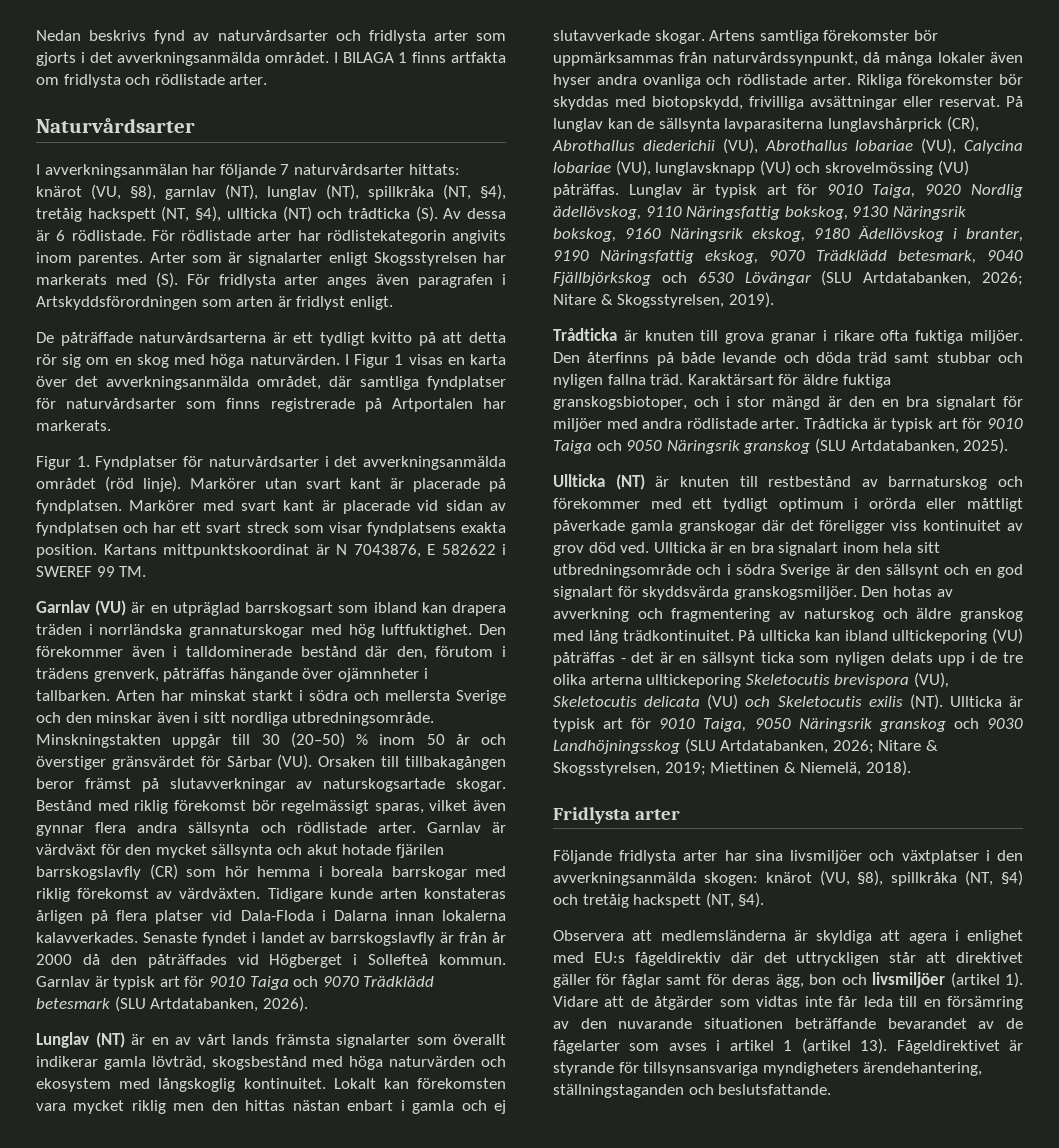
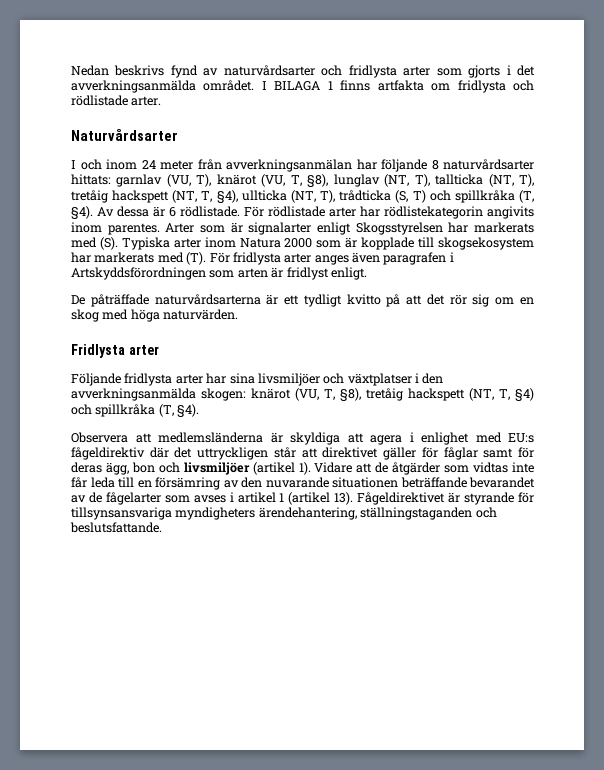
(40, 169) none -> [80,159,222,170] och inom 24 meter från
[280,164,290,175] 7 -> [431,160,439,170] 8
[36,184,506,200] [36,206,190,222] knärot (VU, §8), garnlav (NT), lunglav (NT), spillkråka (NT, §4), tretåig hackspett (NT, -> [116,174,534,188] [71,190,213,203] garnlav (VU, T), knärot (VU, T, §8), lunglav (NT, T), tallticka (NT, T), tretåig hackspett (NT, T,
[282,206,438,222] (NT) och trådticka (S). -> [290,190,534,203] [71,206,93,220] (NT, T), trådticka (S, T) och spillkråka (T, §4).
(178, 280) none -> [121,237,535,250] [71,252,207,265] Typiska arter inom Natura 2000 som är kopplade till skogsekosystem har markerats med (T).
[468,332,506,343] detta -> [426,294,445,305] det
[344,354,506,368] [36,376,506,390] [36,398,507,412] [36,420,111,431] [36,456,507,470] [36,476,506,492] [36,500,506,514] [36,522,506,536] [36,544,506,558] [36,566,147,577] [36,600,507,616] [36,624,507,638] [36,646,506,660] [36,668,428,682] [36,690,506,704] [36,712,435,726] [36,732,507,748] [36,754,506,770] [36,778,506,792] [36,800,506,814] [36,822,506,836] [36,844,444,858] [36,864,506,880] [36,888,507,902] [36,910,506,924] [36,932,507,946] [36,954,506,968] [36,976,435,990] [36,996,308,1012] [36,1032,506,1048] [36,1056,506,1070] [36,1078,507,1092] [36,1100,506,1114] [553,30,938,44] [553,52,1023,66] [553,74,1023,88] [553,96,1023,110] [553,116,979,132] [552,138,1023,154] [553,160,969,176] [553,184,1023,198] [553,206,966,220] [553,226,1023,242] [553,250,1023,264] [553,270,1023,286] [553,292,774,308] [553,328,1023,344] [553,352,1023,366] [553,374,891,388] [553,396,1024,410] [553,418,1024,432] [553,438,1009,454] [553,474,1023,490] [553,498,1023,512] [553,520,1023,534] [553,542,940,556] [553,564,1023,578] [553,586,953,600] [553,608,1023,622] [553,628,1023,644] [553,652,1024,666] [553,672,949,688] [553,694,1023,710] [553,718,1023,732] [553,738,938,754] [553,760,911,776] I Figur 1 visas en karta över det avverkningsanmälda området, där samtliga fyndplatser för naturvårdsarter som finns registrerade på Artportalen har markerats. // Figur 1. Fyndplatser för naturvårdsarter i det avverkningsanmälda området (röd linje). Markörer utan svart kant är placerade på fyndplatsen. Markörer med svart kant är placerade vid sidan av fyndplatsen och har ett svart streck som visar fyndplatsens exakta position. Kartans mittpunktskoordinat är N 7043876, E 582622 i SWEREF 99 TM. // Garnlav (VU) är en utpräglad barrskogsart som ibland kan drapera träden i norrländska grannaturskogar med hög luftfuktighet. Den förekommer även i talldominerade bestånd där den, förutom i trädens grenverk, påträffas hängande över ojämnheter i tallbarken. Arten har minskat starkt i södra och mellersta Sverige och den minskar även i sitt nordliga utbredningsområde. Minskningstakten uppgår till 30 (20–50) % inom 50 år och överstiger gränsvärdet för Sårbar (VU). Orsaken till tillbakagången beror främst på slutavverkningar av naturskogsartade skogar. Bestånd med riklig förekomst bör regelmässigt sparas, vilket även gynnar flera andra sällsynta och rödlistade arter. Garnlav är värdväxt för den mycket sällsynta och akut hotade fjärilen barrskogslavfly (CR) som hör hemma i boreala barrskogar med riklig förekomst av värdväxten. Tidigare kunde arten konstateras årligen på flera platser vid Dala-Floda i Dalarna innan lokalerna kalavverkades. Senaste fyndet i landet av barrskogslavfly är från år 2000 då den påträffades vid Högberget i Sollefteå kommun. Garnlav är typisk art för 9010 Taiga och 9070 Trädklädd betesmark (SLU Artdatabanken, 2026). // Lunglav (NT) är en av vårt lands främsta signalarter som överallt indikerar gamla lövträd, skogsbestånd med höga naturvärden och ekosystem med långskoglig kontinuitet. Lokalt kan förekomsten vara mycket riklig men den hittas nästan enbart i gamla och ej slutavverkade skogar. Artens samtliga förekomster bör uppmärksammas från naturvårdssynpunkt, då många lokaler även hyser andra ovanliga och rödlistade arter. Rikliga förekomster bör skyddas med biotopskydd, frivilliga avsättningar eller reservat. På lunglav kan de sällsynta lavparasiterna lunglavshårprick (CR), Abrothallus diederichii (VU), Abrothallus lobariae (VU), Calycina lobariae (VU), lunglavsknapp (VU) och skrovelmössing (VU) påträffas. Lunglav är typisk art för 9010 Taiga, 9020 Nordlig ädellövskog, 9110 Näringsfattig bokskog, 9130 Näringsrik bokskog, 9160 Näringsrik ekskog, 9180 Ädellövskog i branter, 9190 Näringsfattig ekskog, 9070 Trädklädd betesmark, 9040 Fjällbjörkskog och 6530 Lövängar (SLU Artdatabanken, 2026; Nitare & Skogsstyrelsen, 2019). // Trådticka är knuten till grova granar i rikare ofta fuktiga miljöer. Den återfinns på både levande och döda träd samt stubbar och nyligen fallna träd. Karaktärsart för äldre fuktiga granskogsbiotoper, och i stor mängd är den en bra signalart för miljöer med andra rödlistade arter. Trådticka är typisk art för 9010 Taiga och 9050 Näringsrik granskog (SLU Artdatabanken, 2025). // Ullticka (NT) är knuten till restbestånd av barrnaturskog och förekommer med ett tydligt optimum i orörda eller måttligt påverkade gamla granskogar där det föreligger viss kontinuitet av grov död ved. Ullticka är en bra signalart inom hela sitt utbredningsområde och i södra Sverige är den sällsynt och en god signalart för skyddsvärda granskogsmiljöer. Den hotas av avverkning och fragmentering av naturskog och äldre granskog med lång trädkontinuitet. På ullticka kan ibland ulltickeporing (VU) påträffas - det är en sällsynt ticka som nyligen delats upp i de tre olika arterna ulltickeporing Skeletocutis brevispora (VU), Skeletocutis delicata (VU) och Skeletocutis exilis (NT). Ullticka är typisk art för 9010 Taiga, 9050 Näringsrik granskog och 9030 Landhöjningsskog (SLU Artdatabanken, 2026; Nitare & Skogsstyrelsen, 2019; Miettinen & Niemelä, 2018). -> (239, 314) none
[857,870,1023,886] [553,892,734,908] §8), spillkråka (NT, §4) och tretåig hackspett (NT, -> [324,388,534,402] [71,404,174,417] T, §8), tretåig hackspett (NT, T, §4) och spillkråka (T,

